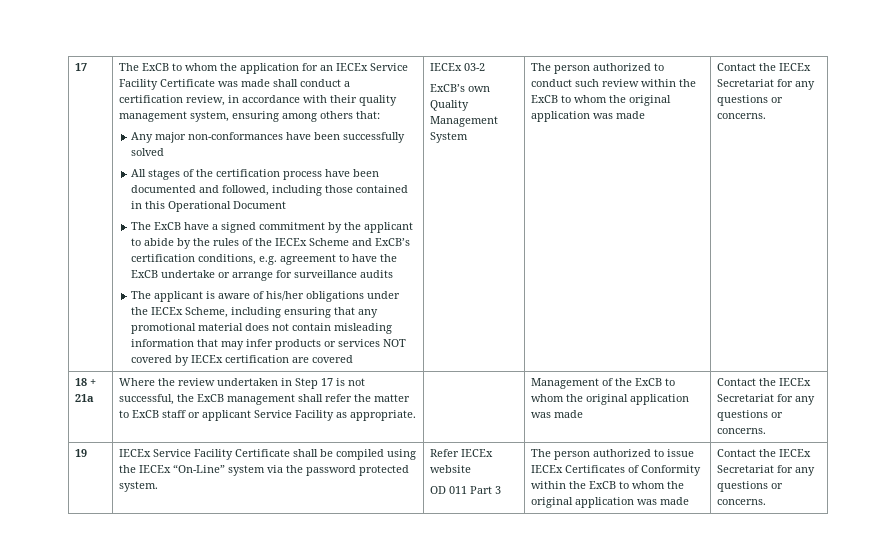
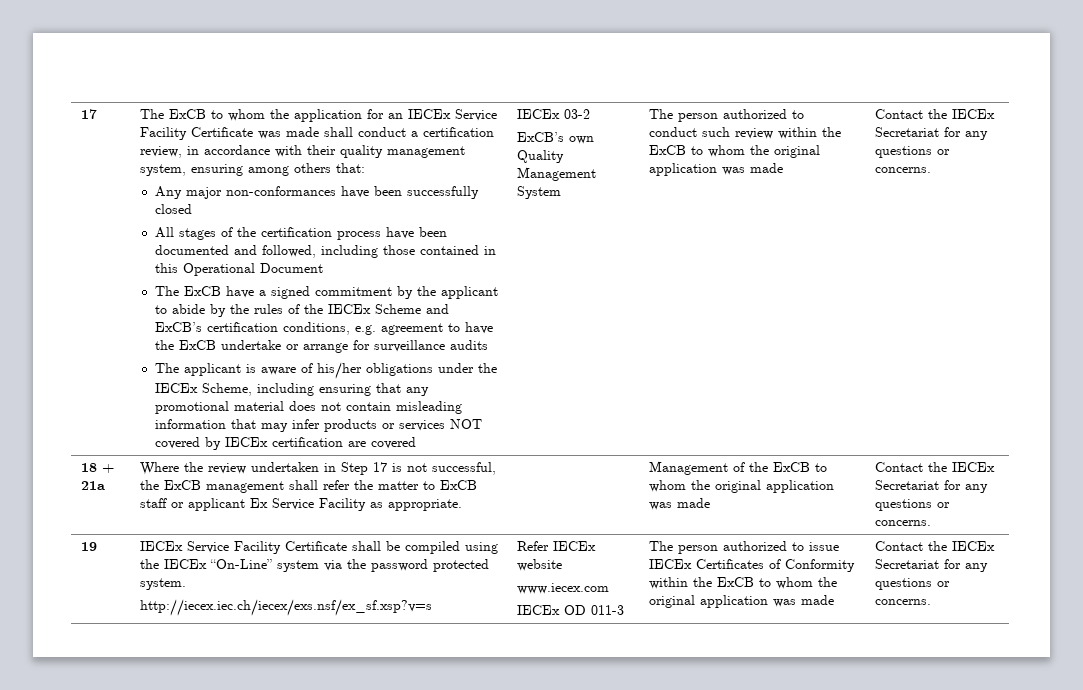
[131,148,165,156] solved -> [154,204,192,214] closed
(252, 415) none -> [249,498,268,508] Ex
(159, 486) none -> [139,599,432,616] // http://iecex.iec.ch/iecex/exs.nsf/ex_sf.xsp?v=s
[430,486,502,494] OD 011 Part 3 -> [516,583,609,594] [516,605,624,615] www.iecex.com // IECEx OD 011-3

